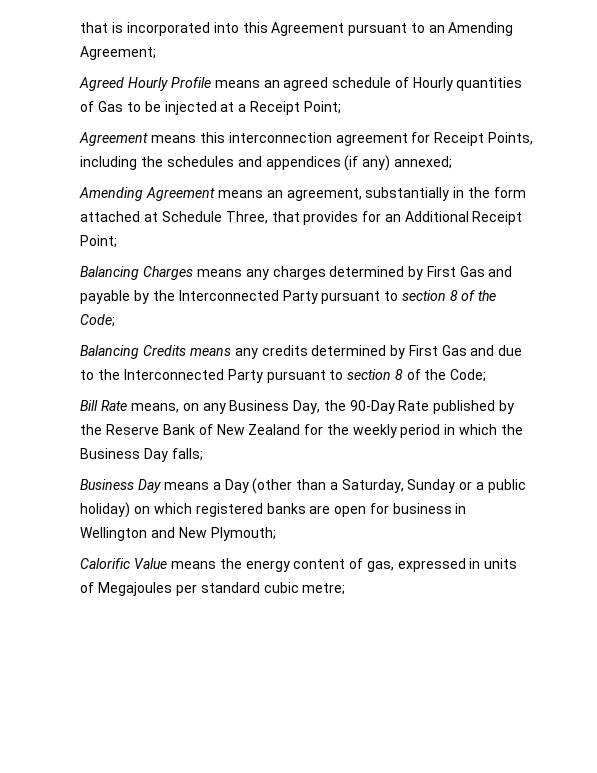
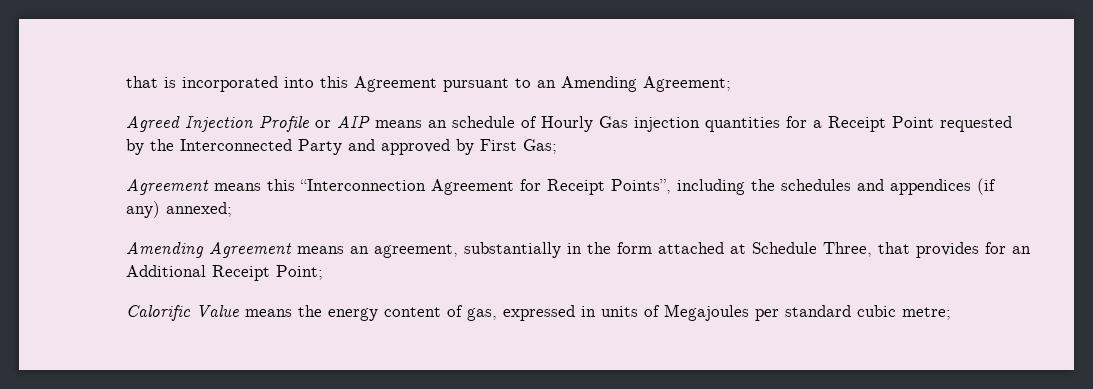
[128,77,329,91] Hourly Profile means an agreed -> [184,116,447,132] Injection Profile or AIP means an
[456,77,523,91] [80,101,341,115] quantities of Gas to be injected at a Receipt Point; -> [598,116,1012,132] [125,139,557,155] Gas injection quantities for a Receipt Point requested by the Interconnected Party and approved by First Gas;
[228,132,408,146] interconnection agreement -> [299,179,514,195] “Interconnection Agreement
[487,132,533,145] Points, -> [610,179,671,194] Points”,
[80,266,513,280] [80,290,497,304] [80,314,116,327] [80,345,523,359] [80,369,487,383] [80,400,515,414] [80,424,523,438] [80,448,203,462] [80,478,526,494] [80,502,467,518] [80,527,276,541] // Balancing Charges means any charges determined by First Gas and payable by the Interconnected Party pursuant to section 8 of the Code; // Balancing Credits means any credits determined by First Gas and due to the Interconnected Party pursuant to section 8 of the Code; // Bill Rate means, on any Business Day, the 90-Day Rate published by the Reserve Bank of New Zealand for the weekly period in which the Business Day falls; // Business Day means a Day (other than a Saturday, Sunday or a public holiday) on which registered banks are open for business in Wellington and New Plymouth; -> (323, 272) none

